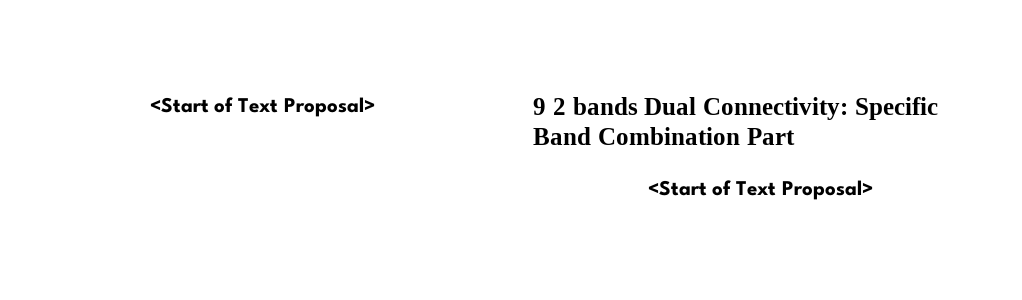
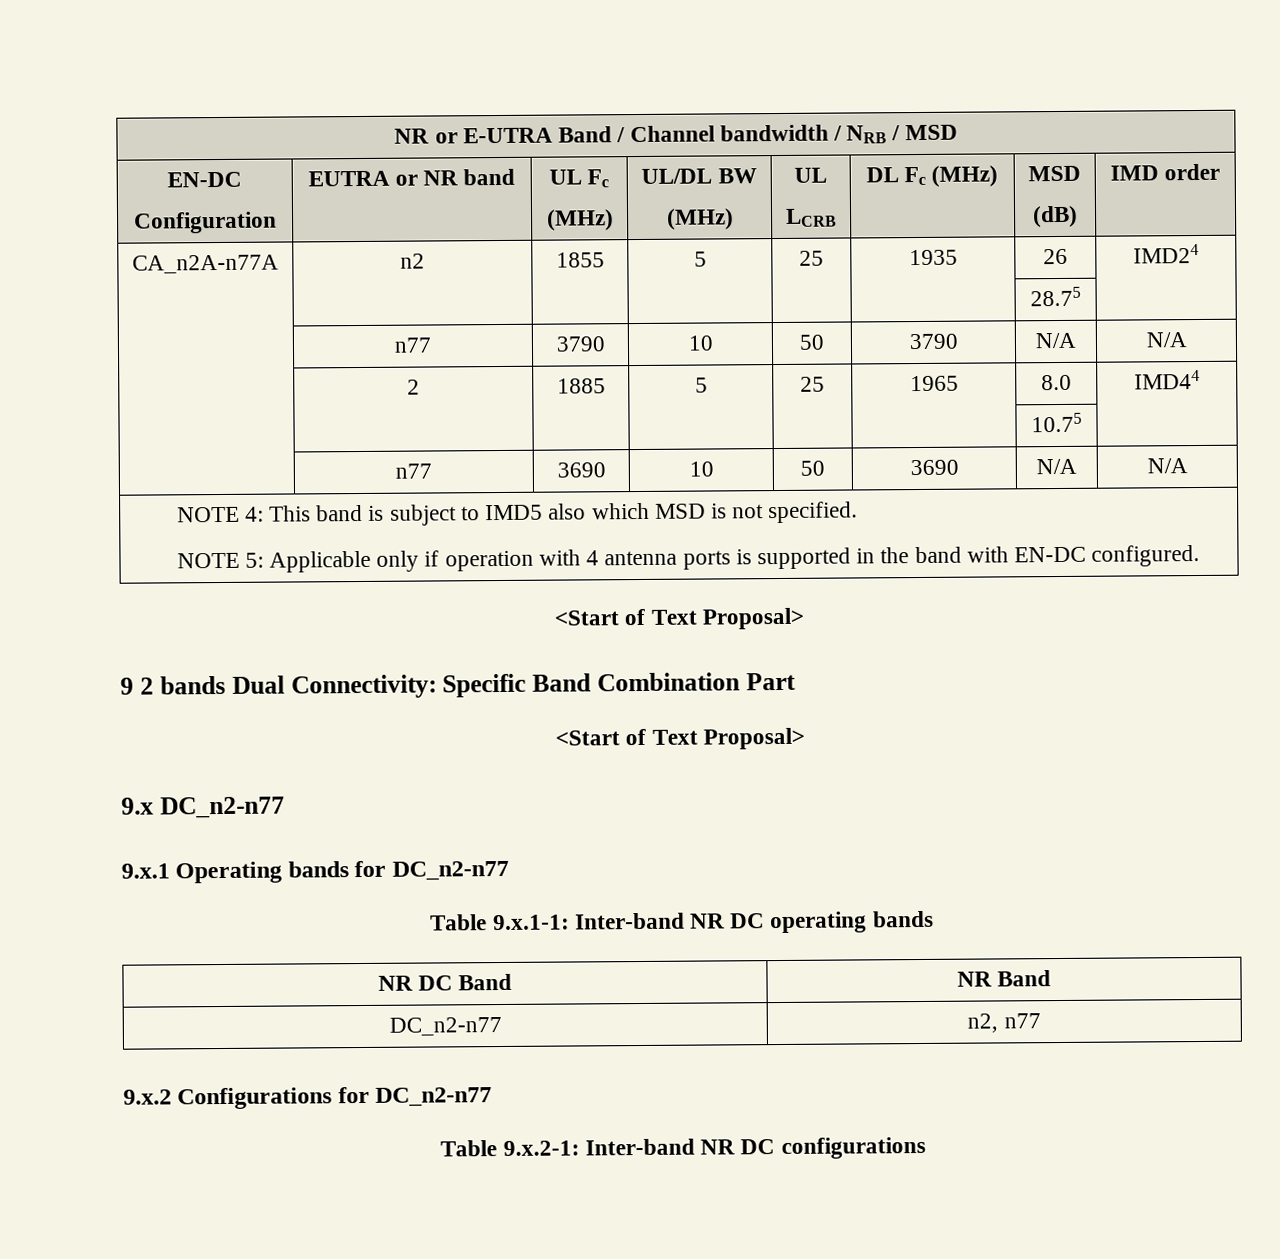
(149, 105) none -> [394,124,958,144] [167,171,242,188] [134,211,277,234] [307,168,516,187] [548,169,610,188] [545,209,614,231] [641,168,757,184] [665,208,734,230] [794,167,827,183] [785,208,837,227] [865,165,999,187] [1028,165,1081,182] [1032,205,1078,228] [1109,163,1221,181] [132,254,279,274] [400,253,425,269] [555,252,605,268] [693,251,707,267] [799,250,824,266] [908,249,958,266] [1043,248,1068,265] [1133,243,1199,264] [1030,286,1081,307] [394,337,432,353] [555,336,606,352] [687,335,714,351] [799,334,825,350] [908,333,958,350] [1035,332,1076,349] [1145,332,1187,348] [407,379,420,395] [556,378,606,394] [694,377,708,393] [800,376,825,392] [909,375,959,392] [1041,374,1072,391] [1134,369,1200,390] [1031,412,1082,433] [395,463,432,479] [556,462,606,478] [688,461,714,477] [800,460,825,476] [909,459,959,476] [1036,458,1077,475] [1146,458,1188,474] [176,501,859,526] [176,544,1201,573] NR or E-UTRA Band / Channel bandwidth / NRB / MSD // EN-DC // Configuration | EUTRA or NR band | UL Fc // (MHz) | UL/DL BW // (MHz) | UL // LCRB | DL Fc (MHz) | MSD // (dB) | IMD order // CA_n2A-n77A | n2 | 1855 | 5 | 25 | 1935 | 26 | IMD24 // | | | | | | 28.75 | // | n77 | 3790 | 10 | 50 | 3790 | N/A | N/A // | 2 | 1885 | 5 | 25 | 1965 | 8.0 | IMD44 // | | | | | | 10.75 | // | n77 | 3690 | 10 | 50 | 3690 | N/A | N/A // NOTE 4: This band is subject to IMD5 also which MSD is not specified. // NOTE 5: Applicable only if operation with 4 antenna ports is supported in the band with EN-DC configured. //
(873, 190) none -> [121,796,285,819] [121,860,509,884] [430,910,934,934] [377,973,513,991] [956,970,1052,987] [388,1016,502,1036] [967,1013,1041,1033] [123,1086,493,1110] [440,1136,926,1160] // 9.x DC_n2-n77 // 9.x.1 Operating bands for DC_n2-n77 // Table 9.x.1-1: Inter-band NR DC operating bands // NR DC Band | NR Band // DC_n2-n77 | n2, n77 // 9.x.2 Configurations for DC_n2-n77 // Table 9.x.2-1: Inter-band NR DC configurations

